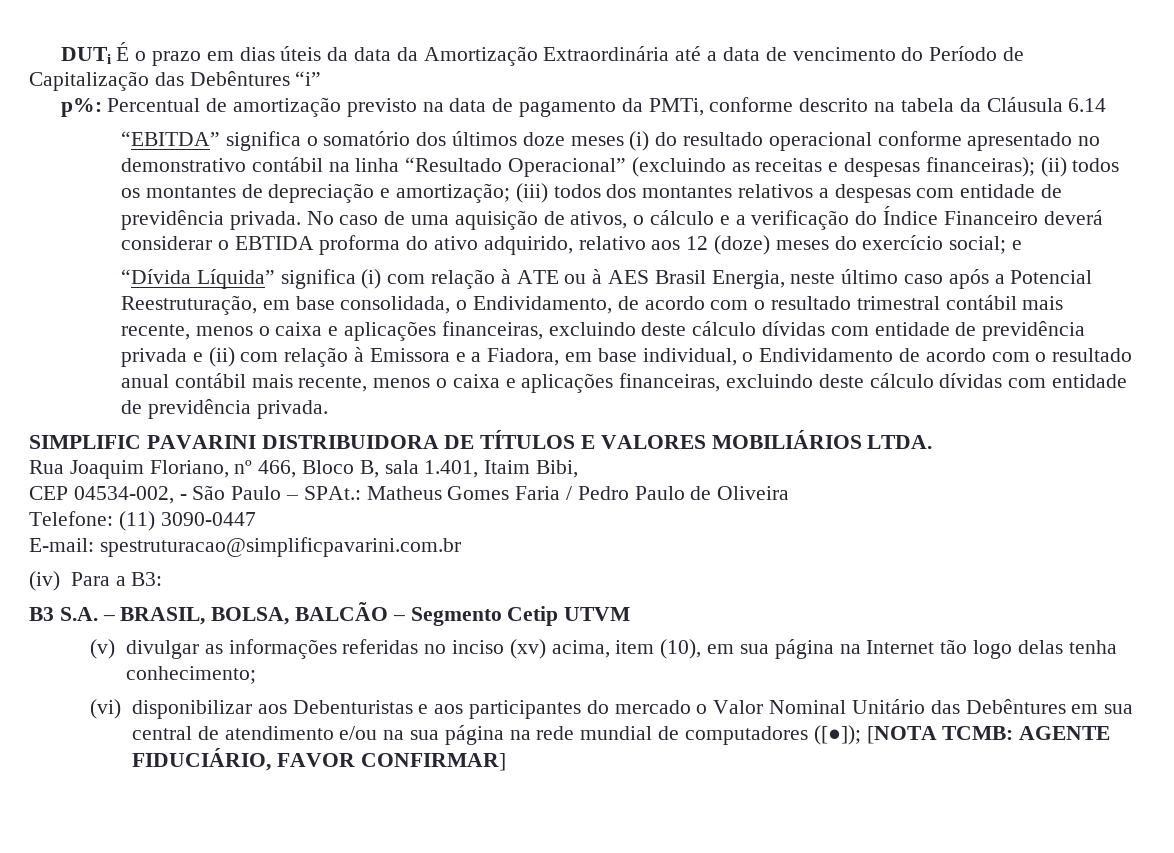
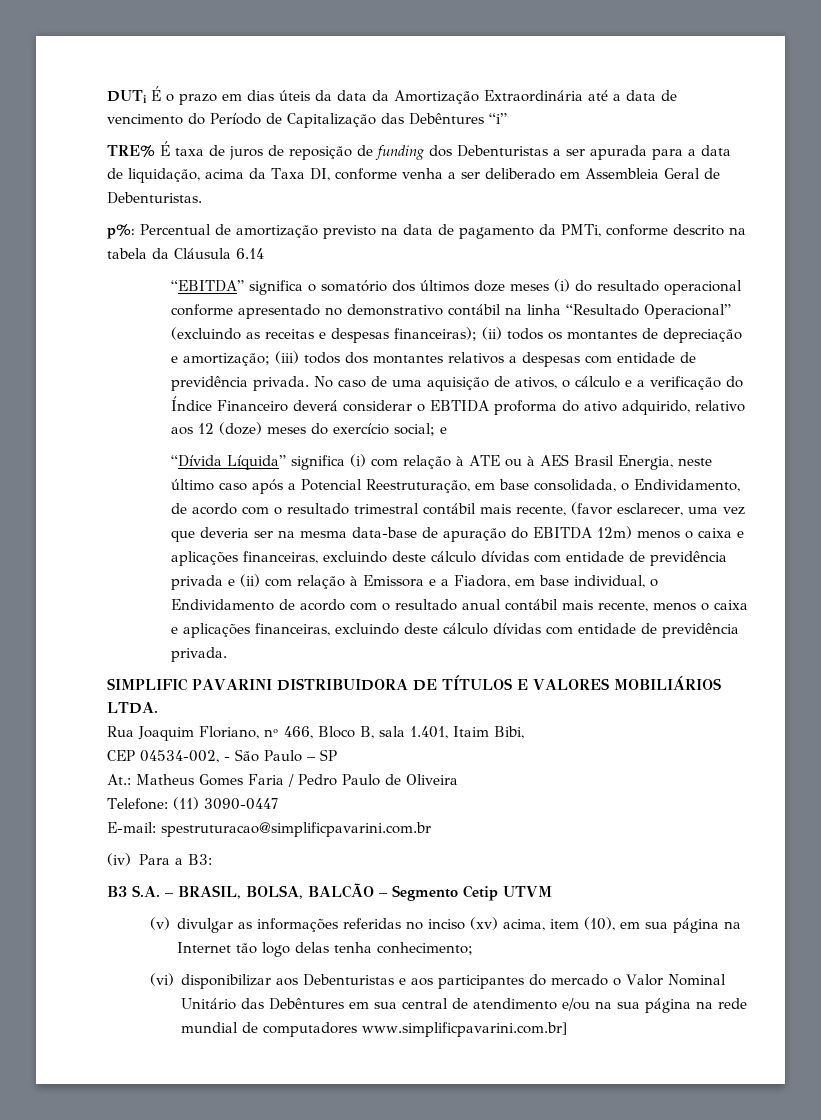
(322, 78) none -> [107,141,731,160] [107,168,720,183] [107,192,202,204] // TRE% É taxa de juros de reposição de funding dos Debenturistas a ser apurada para a data de liquidação, acima da Taxa DI, conforme venha a ser deliberado em Assembleia Geral de Debenturistas.
(190, 332) none -> [570,502,745,516] [170,526,632,542] (favor esclarecer, uma vez que deveria ser na mesma data-base de apuração do EBITDA 12m)
[303,486,361,500] SPAt.: -> [320,749,337,761] [107,774,131,785] SP // At.:
[813,725,1111,745] [132,748,506,771] ([●]); [NOTA TCMB: AGENTE FIDUCIÁRIO, FAVOR CONFIRMAR] -> [362,1022,568,1037] www.simplificpavarini.com.br]

